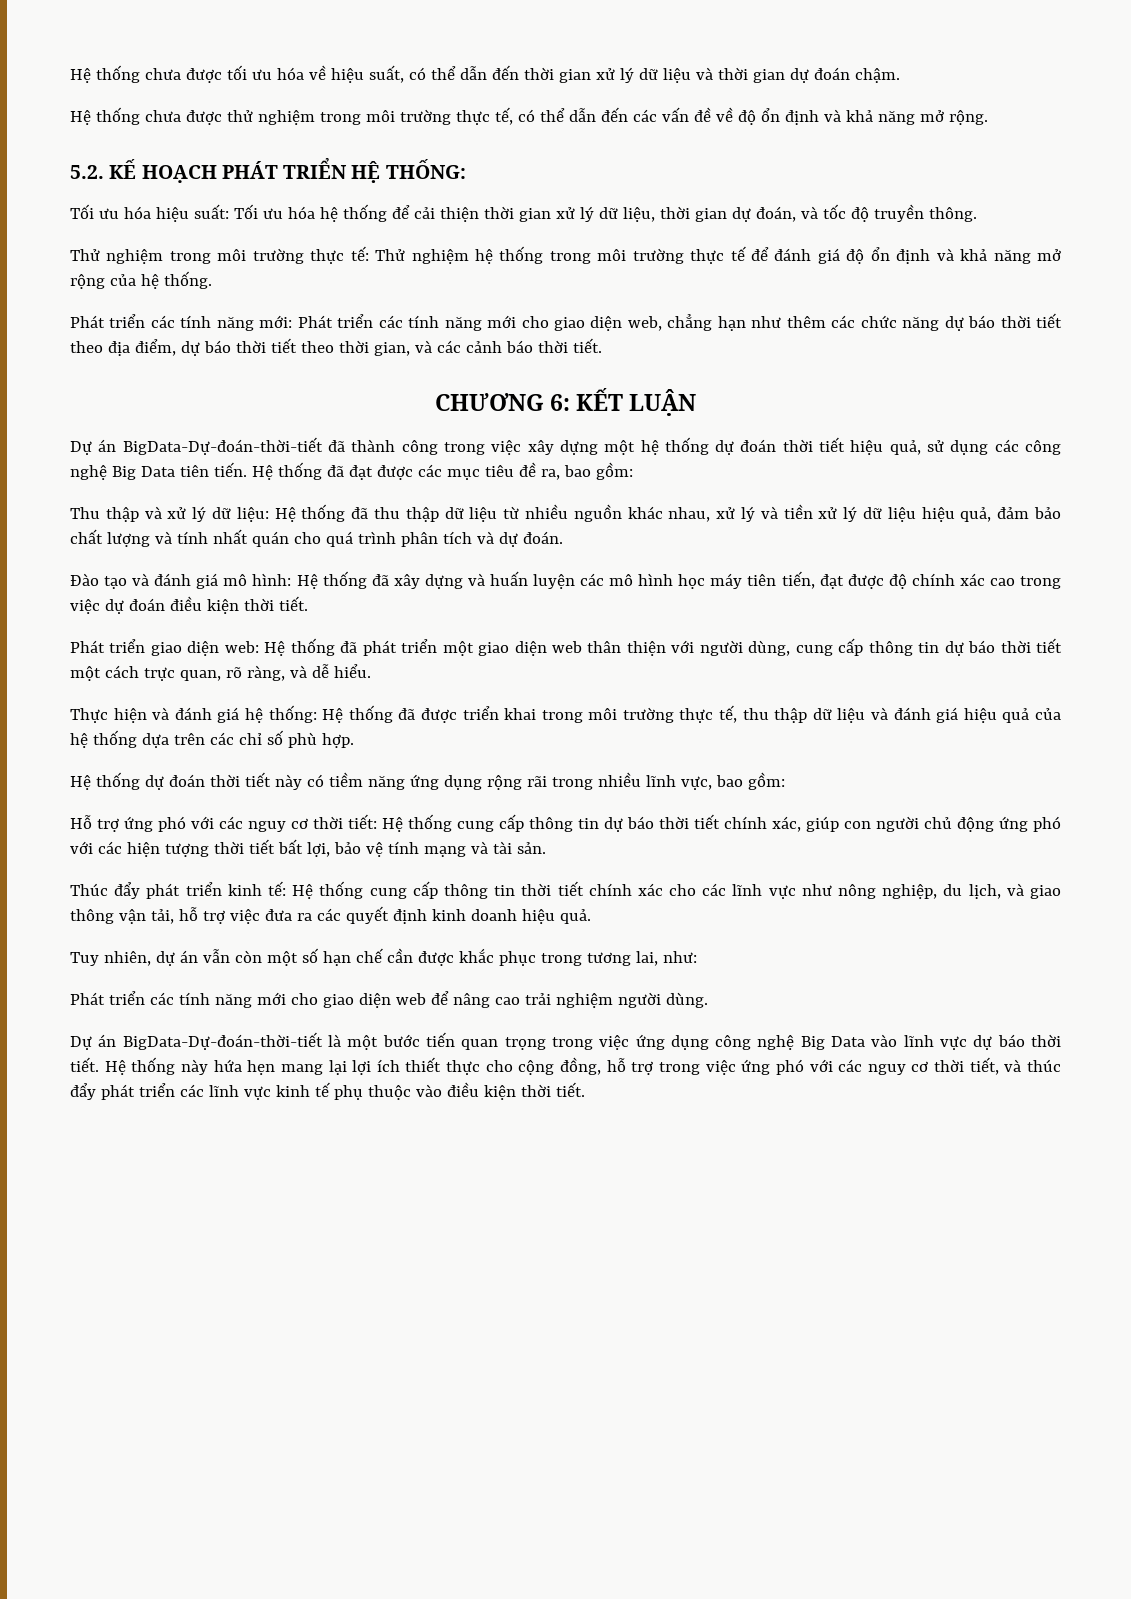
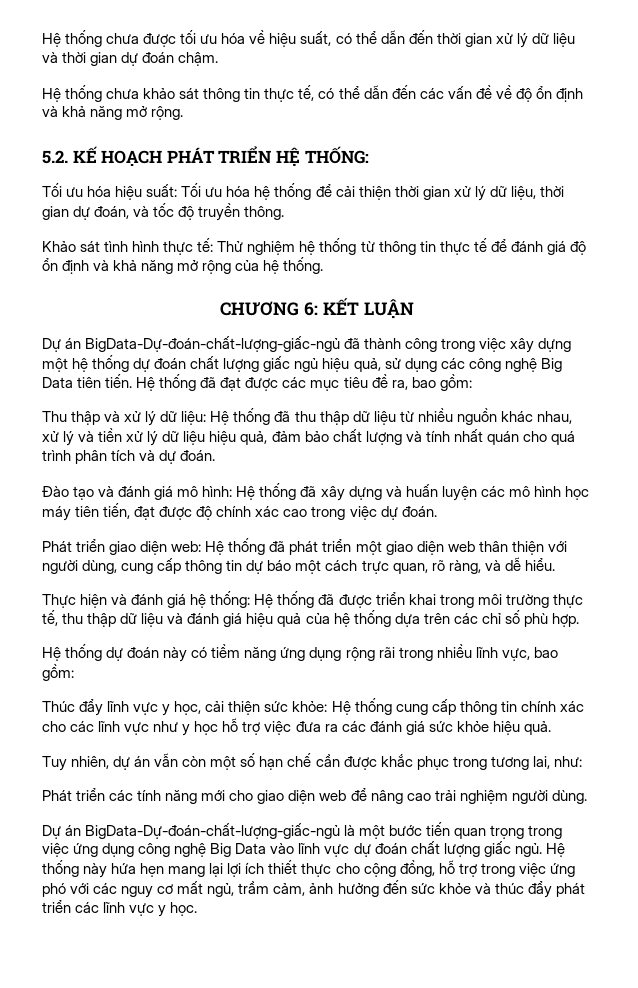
[185,109,451,125] được thử nghiệm trong môi trường -> [143,88,261,102] khảo sát thông tin
[70,248,304,264] Thử nghiệm trong môi trường -> [42,241,160,252] Khảo sát tình hình
[549,248,684,264] trong môi trường -> [360,241,436,255] từ thông tin
[70,313,1062,331] [70,338,602,356] // Phát triển các tính năng mới: Phát triển các tính năng mới cho giao diện web, chẳng hạn như thêm các chức năng dự báo thời tiết theo địa điểm, dự báo thời tiết theo thời gian, và các cảnh báo thời tiết. -> (324, 265) none
[122,437,323,455] BigData-Dự-đoán-thời-tiết -> [85,336,341,352] BigData-Dự-đoán-chất-lượng-giấc-ngủ
[782,437,846,452] thời tiết -> [190,356,319,372] chất lượng giấc ngủ
[128,596,308,614] đoán điều kiện thời tiết. -> [401,506,437,517] đoán.
[1000,638,1062,653] thời tiết -> (292, 565) none
[209,772,271,787] thời tiết -> (160, 652) none
[70,814,1061,832] [70,839,546,857] [70,881,584,899] Hỗ trợ ứng phó với các nguy cơ thời tiết: Hệ thống cung cấp thông tin dự báo thời tiết chính xác, giúp con người chủ động ứng phó với các hiện tượng thời tiết bất lợi, bảo vệ tính mạng và tài sản. // Thúc đẩy phát triển kinh tế: Hệ thống cung cấp thông tin thời tiết -> [42,698,517,716] Thúc đẩy lĩnh vực y học, cải thiện sức khỏe: Hệ thống cung cấp thông tin
[838,883,1062,899] [70,909,174,924] nông nghiệp, du lịch, và giao thông vận tải, -> [182,721,219,736] y học
[345,906,517,924] quyết định kinh doanh -> [369,721,489,735] đánh giá sức khỏe
[122,1032,323,1050] BigData-Dự-đoán-thời-tiết -> [85,823,341,839] BigData-Dự-đoán-chất-lượng-giấc-ngủ
[997,1034,1062,1047] [70,1057,99,1072] báo thời tiết. -> [374,841,542,857] đoán chất lượng giấc ngủ.
[934,1057,999,1075] thời tiết, -> [177,880,471,897] mất ngủ, trầm cảm, ảnh hưởng đến sức khỏe
[275,1082,585,1100] kinh tế phụ thuộc vào điều kiện thời tiết. -> [158,902,198,917] y học.

